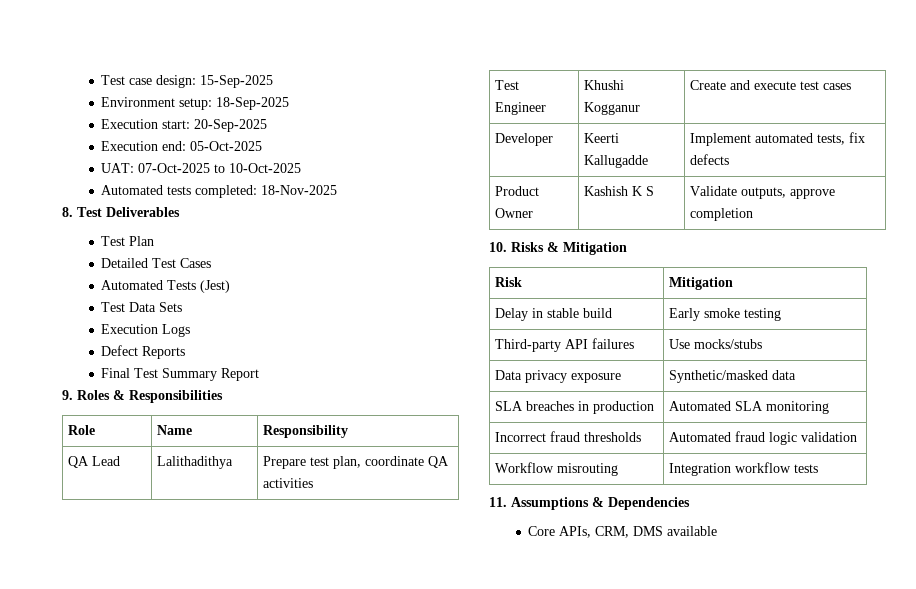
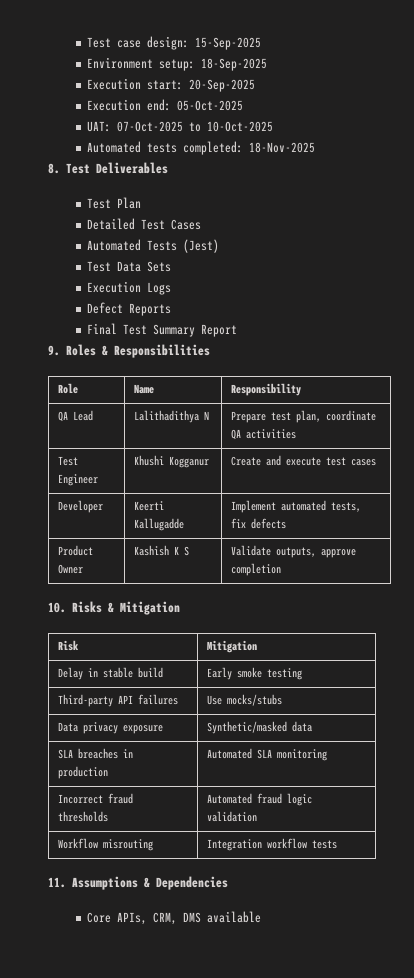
(233, 462) none -> [204,411,210,420] N

